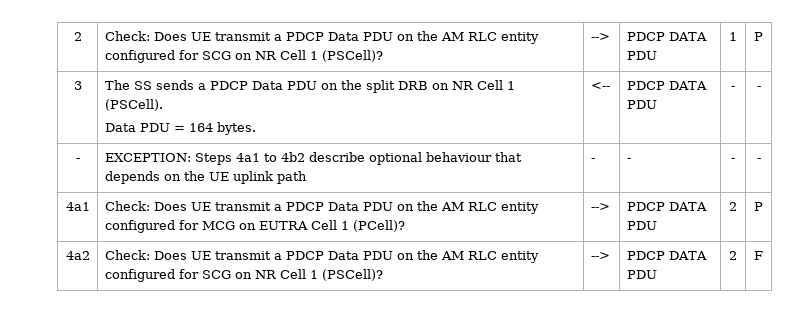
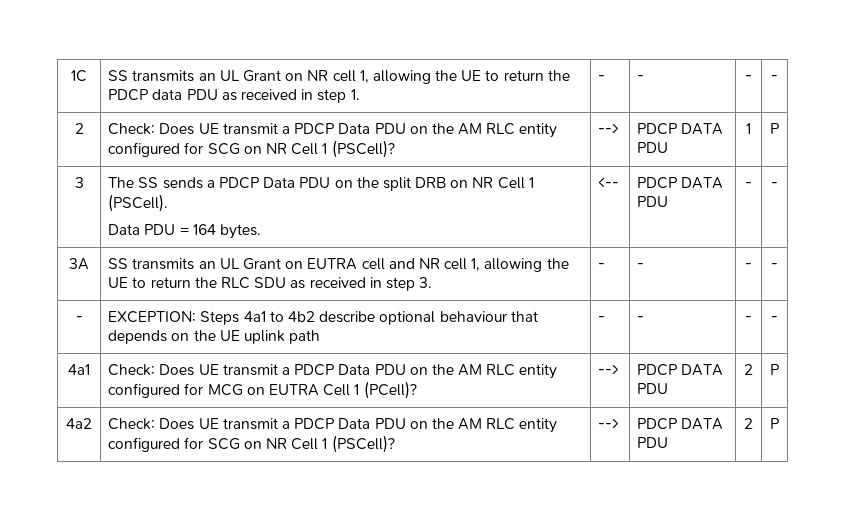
(73, 36) none -> [71,70,87,82] [108,70,570,84] [108,89,360,103] [598,75,606,81] [637,75,645,81] [745,75,752,81] [771,75,778,81] 1C | SS transmits an UL Grant on NR cell 1, allowing the UE to return the PDCP data PDU as received in step 1. | - | - | - | - //
(761, 88) none -> [69,258,89,270] [108,258,569,272] [108,277,433,291] [598,263,606,269] [637,263,645,269] [745,263,752,269] [771,263,778,269] // 3A | SS transmits an UL Grant on EUTRA cell and NR cell 1, allowing the UE to return the RLC SDU as received in step 3. | - | - | - | -
[754,251,763,260] F -> [770,418,779,429] P

